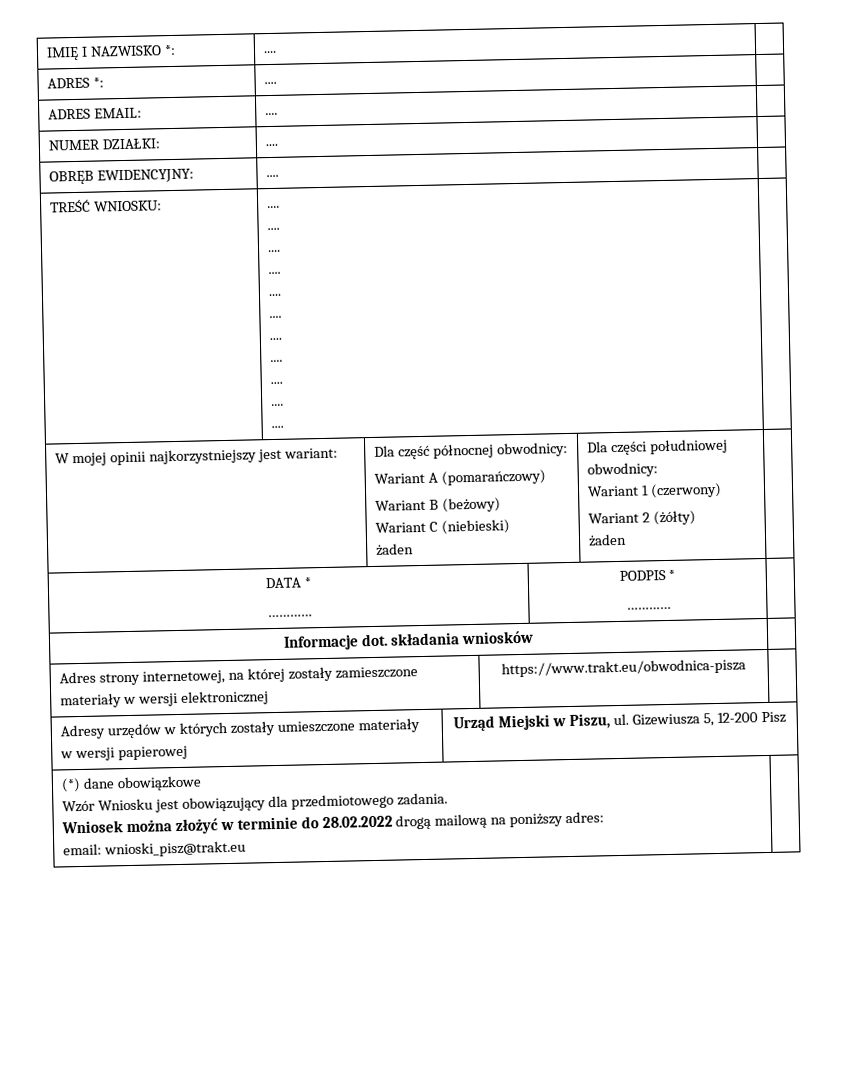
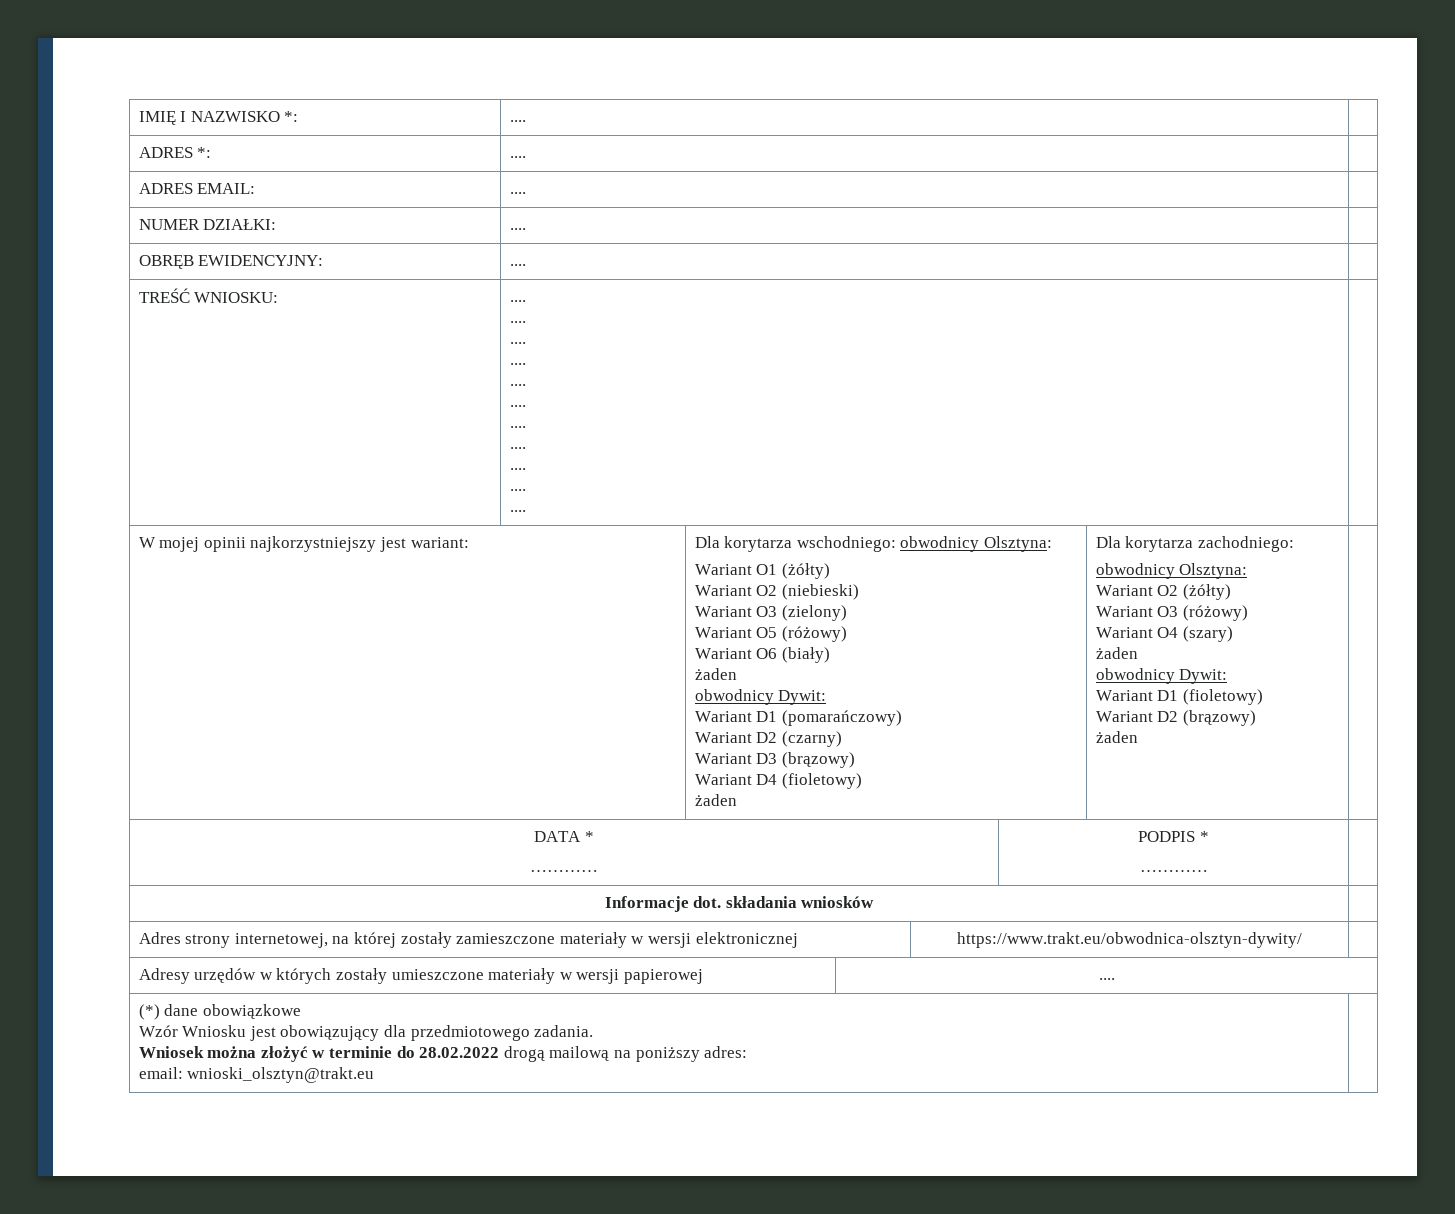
[397,441,568,460] [374,472,438,484] część północnej obwodnicy: // Wariant A -> [724,536,1053,552] [694,563,830,579] [694,584,859,600] [694,605,847,621] [694,626,847,642] [694,647,830,663] [694,668,737,680] [694,689,827,705] [694,711,778,722] korytarza wschodniego: obwodnicy Olsztyna: // Wariant O1 (żółty) // Wariant O2 (niebieski) // Wariant O3 (zielony) // Wariant O5 (różowy) // Wariant O6 (biały) // żaden // obwodnicy Dywit: // Wariant D1
[428,497,501,513] [375,519,510,535] [376,543,415,556] [587,438,728,456] [587,462,659,478] [587,482,722,499] [588,510,696,526] B (beżowy) // Wariant C (niebieski) // żaden | Dla części południowej obwodnicy: // Wariant 1 (czerwony) // Wariant 2 (żółty) -> [756,731,842,747] [694,752,855,768] [694,773,862,789] [694,794,737,806] [1095,536,1294,552] [1095,563,1248,579] [1095,584,1231,600] [1095,605,1248,621] [1095,626,1233,642] [1095,647,1138,659] [1095,668,1228,684] [1095,689,1263,705] [1095,710,1256,726] D2 (czarny) // Wariant D3 (brązowy) // Wariant D4 (fioletowy) // żaden | Dla korytarza zachodniego: // obwodnicy Olsztyna: // Wariant O2 (żółty) // Wariant O3 (różowy) // Wariant O4 (szary) // żaden // obwodnicy Dywit: // Wariant D1 (fioletowy) // Wariant D2 (brązowy)
[500,658,746,678] https://www.trakt.eu/obwodnica-pisza -> [956,932,1302,948] https://www.trakt.eu/obwodnica-olsztyn-dywity/
[453,711,786,732] Urząd Miejski w Piszu, ul. Gizewiusza 5, 12-200 Pisz -> [1098,978,1115,980] ....
[103,840,246,858] wnioski_pisz@trakt.eu -> [187,1067,375,1083] wnioski_olsztyn@trakt.eu

